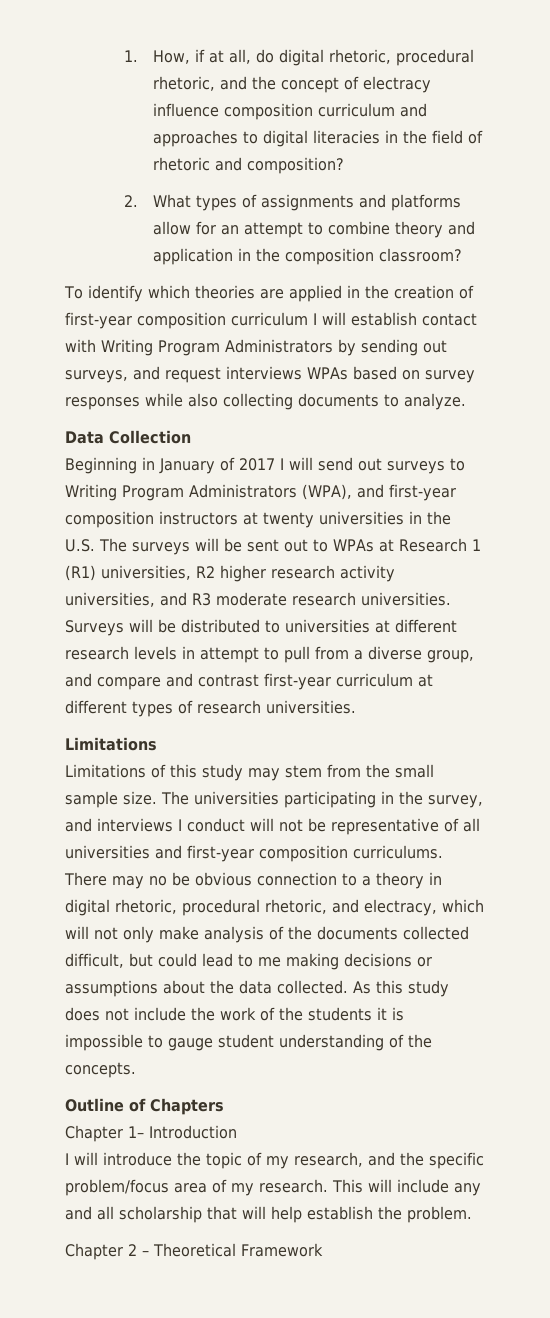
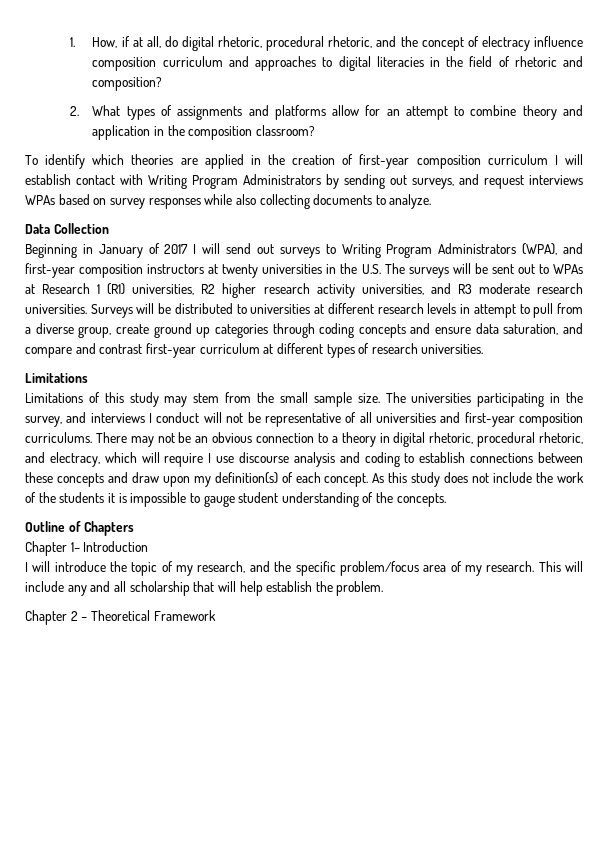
(474, 656) none -> [115,323,559,338] create ground up categories through coding concepts and ensure data saturation,
[149,872,190,886] no be -> [157,432,209,443] not be an
[94,926,469,943] [65,953,432,970] [65,980,348,997] not only make analysis of the documents collected difficult, but could lead to me making decisions or assumptions about the data collected. -> [164,452,583,467] [25,472,369,487] require I use discourse analysis and coding to establish connections between these concepts and draw upon my definition(s) of each concept.

